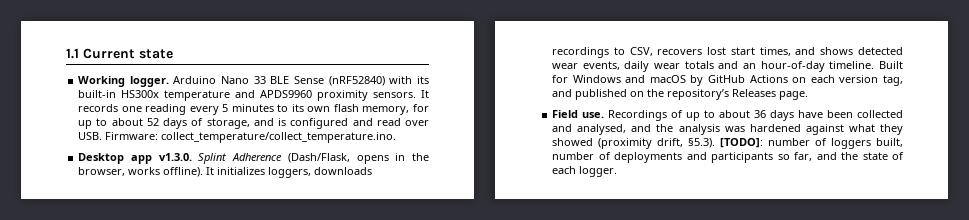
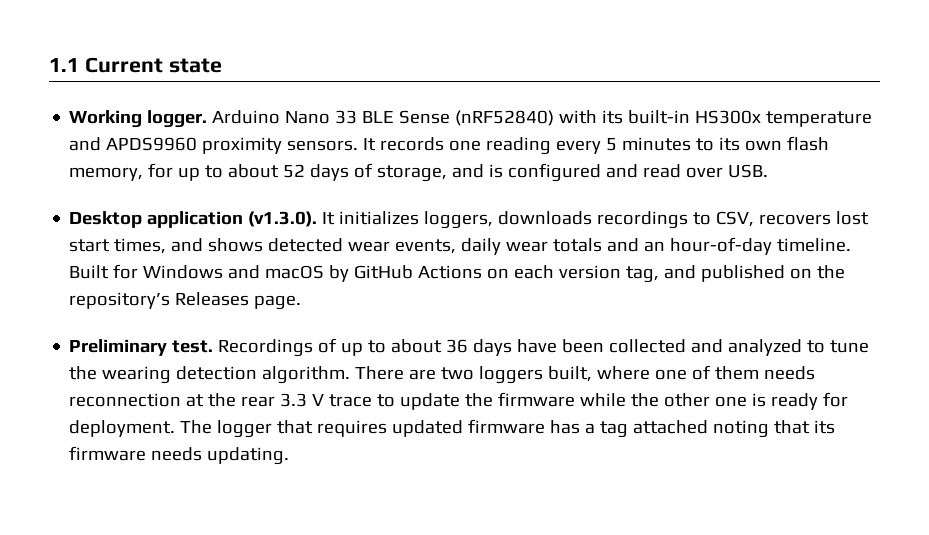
[105,132,397,143] Firmware: collect_temperature/collect_temperature.ino. -> (769, 171) none
[130,153,430,164] [78,167,204,177] app v1.3.0. Splint Adherence (Dash/Flask, opens in the browser, works offline). -> [147,211,318,228] application (v1.3.0).
[552,110,605,118] Field use. -> [69,339,214,356] Preliminary test.
[577,124,903,135] [552,138,903,149] [552,152,904,163] [552,166,618,177] analysed, and the analysis was hardened against what they showed (proximity drift, §5.3). [TODO]: number of loggers built, number of deployments and participants so far, and the state of each logger. -> [728,339,870,356] [69,365,816,384] [69,392,849,410] [69,419,836,438] [69,446,290,465] analyzed to tune the wearing detection algorithm. There are two loggers built, where one of them needs reconnection at the rear 3.3 V trace to update the firmware while the other one is ready for deployment. The logger that requires updated firmware has a tag attached noting that its firmware needs updating.

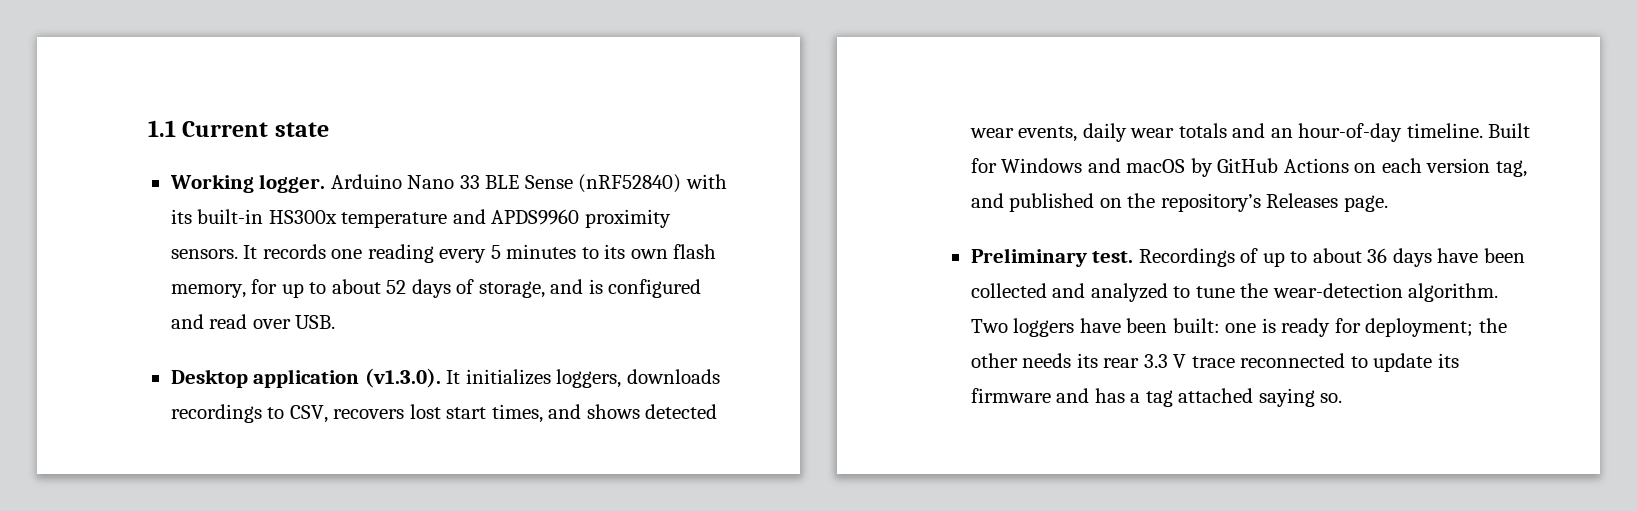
[102,365,816,384] [69,393,237,407] wearing detection algorithm. There are two loggers built, where one of them needs reconnection at the -> [1272,283,1499,302] [970,318,1507,337] [970,353,1098,368] wear-detection algorithm. Two loggers have been built: one is ready for deployment; the other needs its
(373, 400) none -> [1240,353,1346,368] reconnected
[465,392,849,410] [69,419,836,438] [69,446,290,465] the firmware while the other one is ready for deployment. The logger that requires updated firmware has a tag attached noting that its firmware needs updating. -> [1437,353,1459,368] [970,388,1343,407] its firmware and has a tag attached saying so.

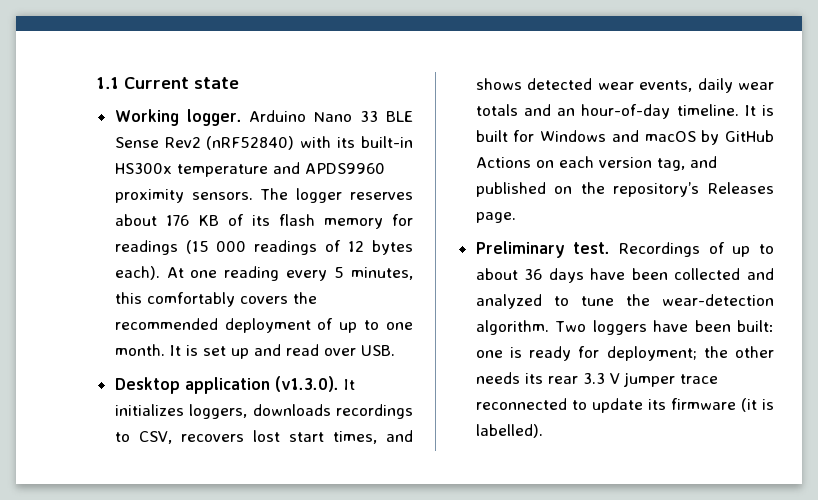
(573, 182) none -> [164,137,201,148] Rev2
[243,244,717,263] [170,279,702,298] It records one reading every 5 minutes to its own flash memory, for up to about 52 days of storage, and is configured -> [260,188,413,203] [114,214,413,229] [114,240,413,255] [114,266,413,281] [114,292,317,307] [114,318,414,333] [114,344,249,359] The logger reserves about 176 KB of its flash memory for readings (15 000 readings of 12 bytes each). At one reading every 5 minutes, this comfortably covers the recommended deployment of up to one month. It is set up
[1488,123,1531,138] Built -> [744,105,775,116] [475,130,508,142] It is built
(1187, 361) none -> [622,372,675,387] jumper
[1056,388,1343,407] and has a tag attached saying so. -> [740,398,774,412] [475,424,543,438] (it is labelled).

